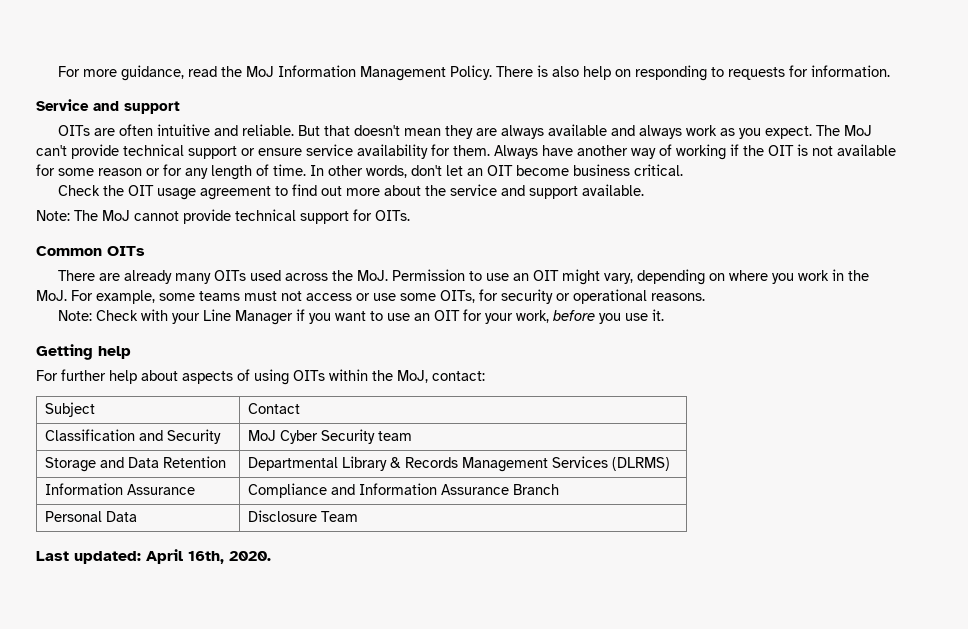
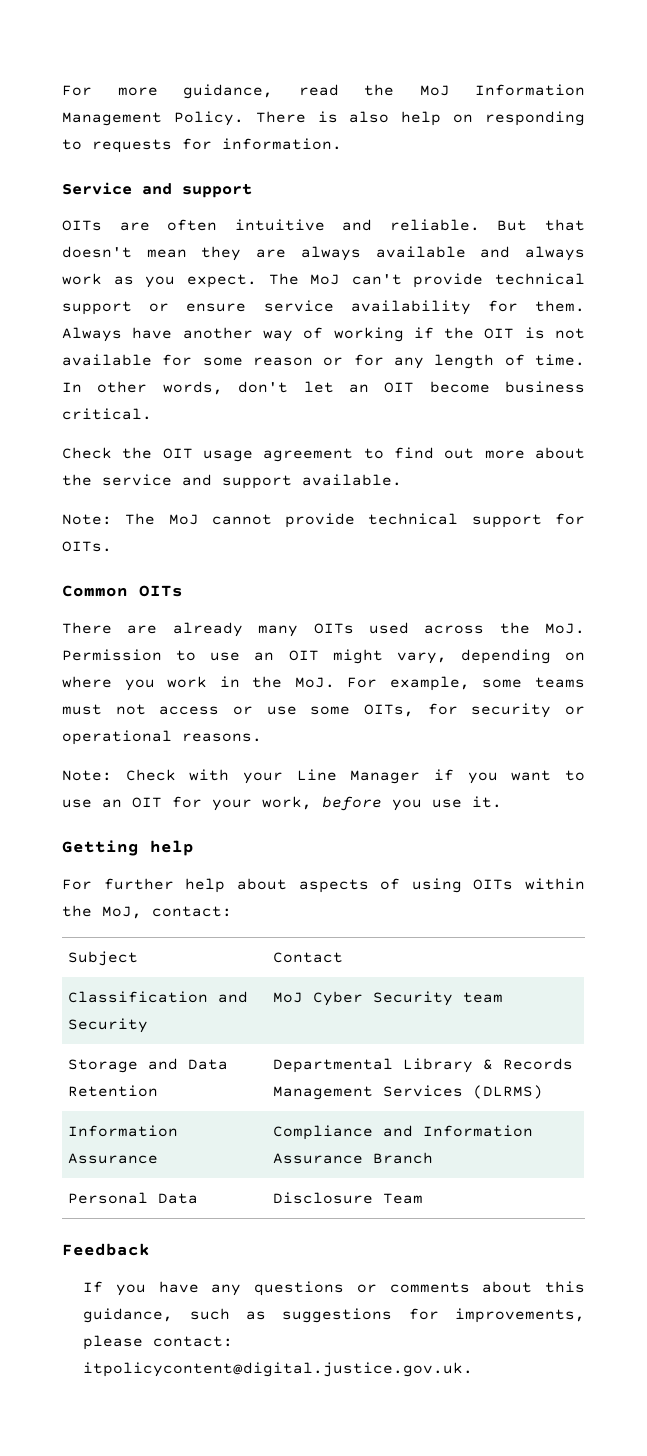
[36,549,271,564] Last updated: April 16th, 2020. -> [62,1243,150,1256] [83,1281,586,1296] [83,1308,585,1323] [83,1335,234,1350] [83,1362,474,1377] Feedback // If you have any questions or comments about this guidance, such as suggestions for improvements, please contact: itpolicycontent@digital.justice.gov.uk.

